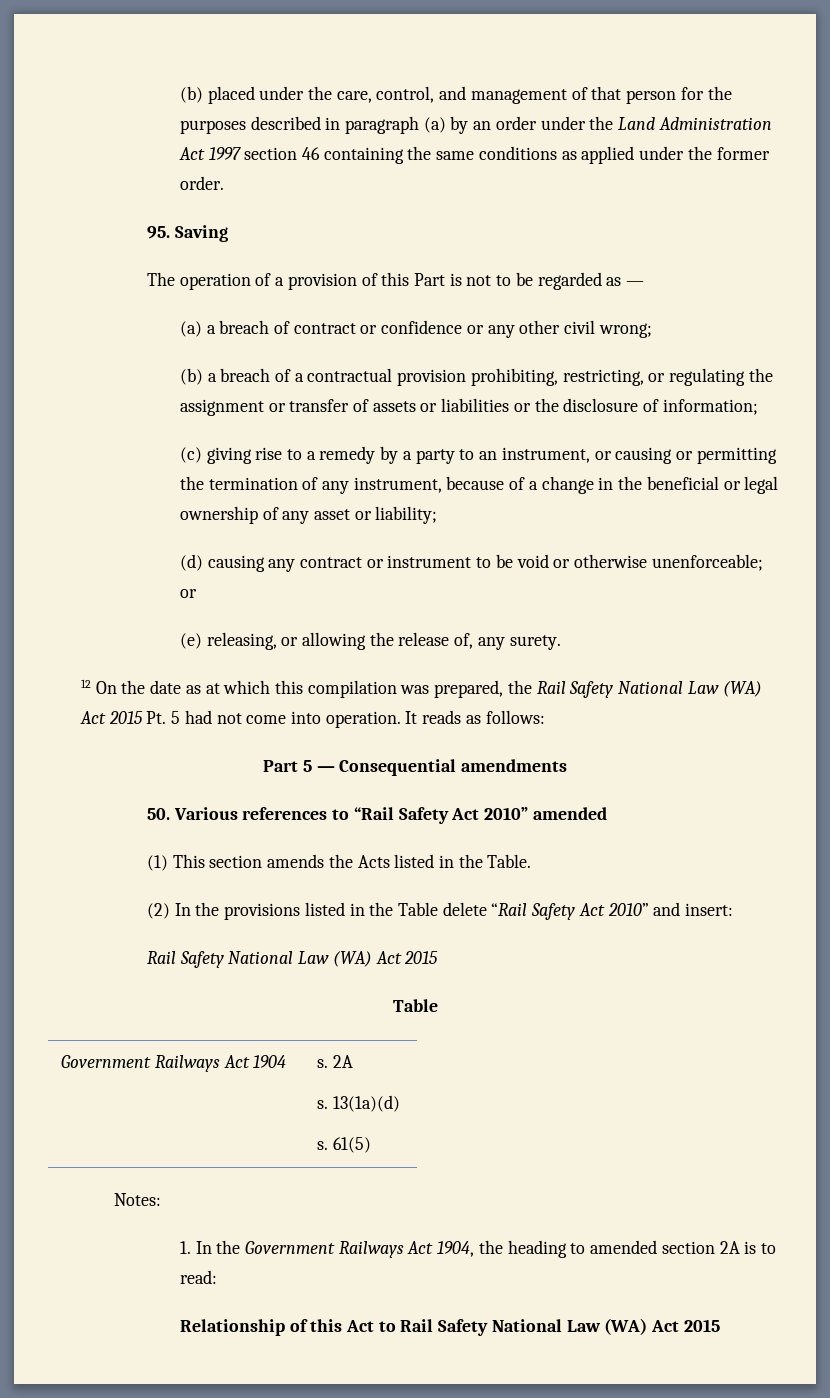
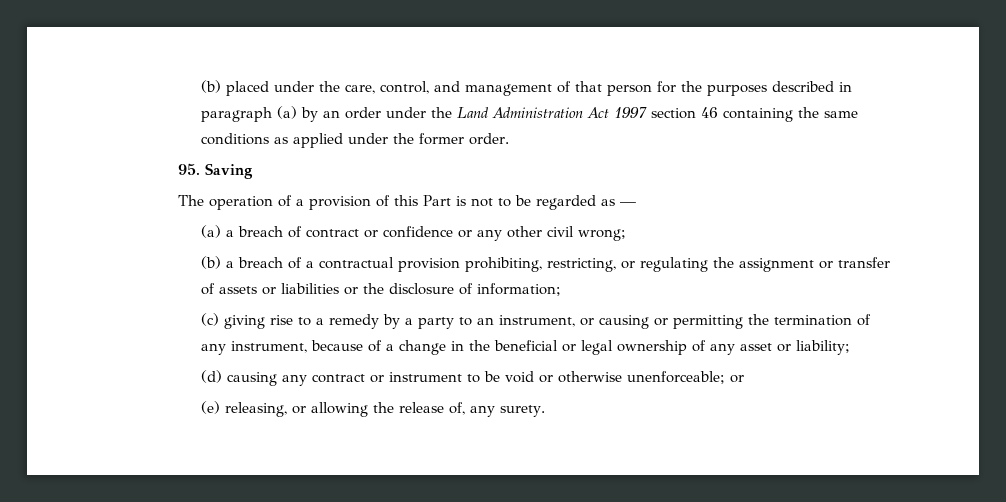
[80,679,762,698] [79,710,545,728] [263,759,567,776] [146,807,607,824] [146,854,532,871] [146,902,734,920] [146,951,439,968] [392,999,438,1012] [61,1055,287,1072] [317,1055,353,1068] [317,1095,400,1112] [317,1137,371,1153] [113,1193,161,1206] [179,1240,776,1258] [179,1270,217,1284] [179,1318,720,1336] // 12 On the date as at which this compilation was prepared, the Rail Safety National Law (WA) Act 2015 Pt. 5 had not come into operation. It reads as follows: // Part 5 — Consequential amendments // 50. Various references to “Rail Safety Act 2010” amended // (1) This section amends the Acts listed in the Table. // (2) In the provisions listed in the Table delete “Rail Safety Act 2010” and insert: // Rail Safety National Law (WA) Act 2015 // Table // Government Railways Act 1904 | s. 2A // s. 13(1a)(d) // s. 61(5) // Notes: // 1. In the Government Railways Act 1904, the heading to amended section 2A is to read: // Relationship of this Act to Rail Safety National Law (WA) Act 2015 -> (546, 411) none

